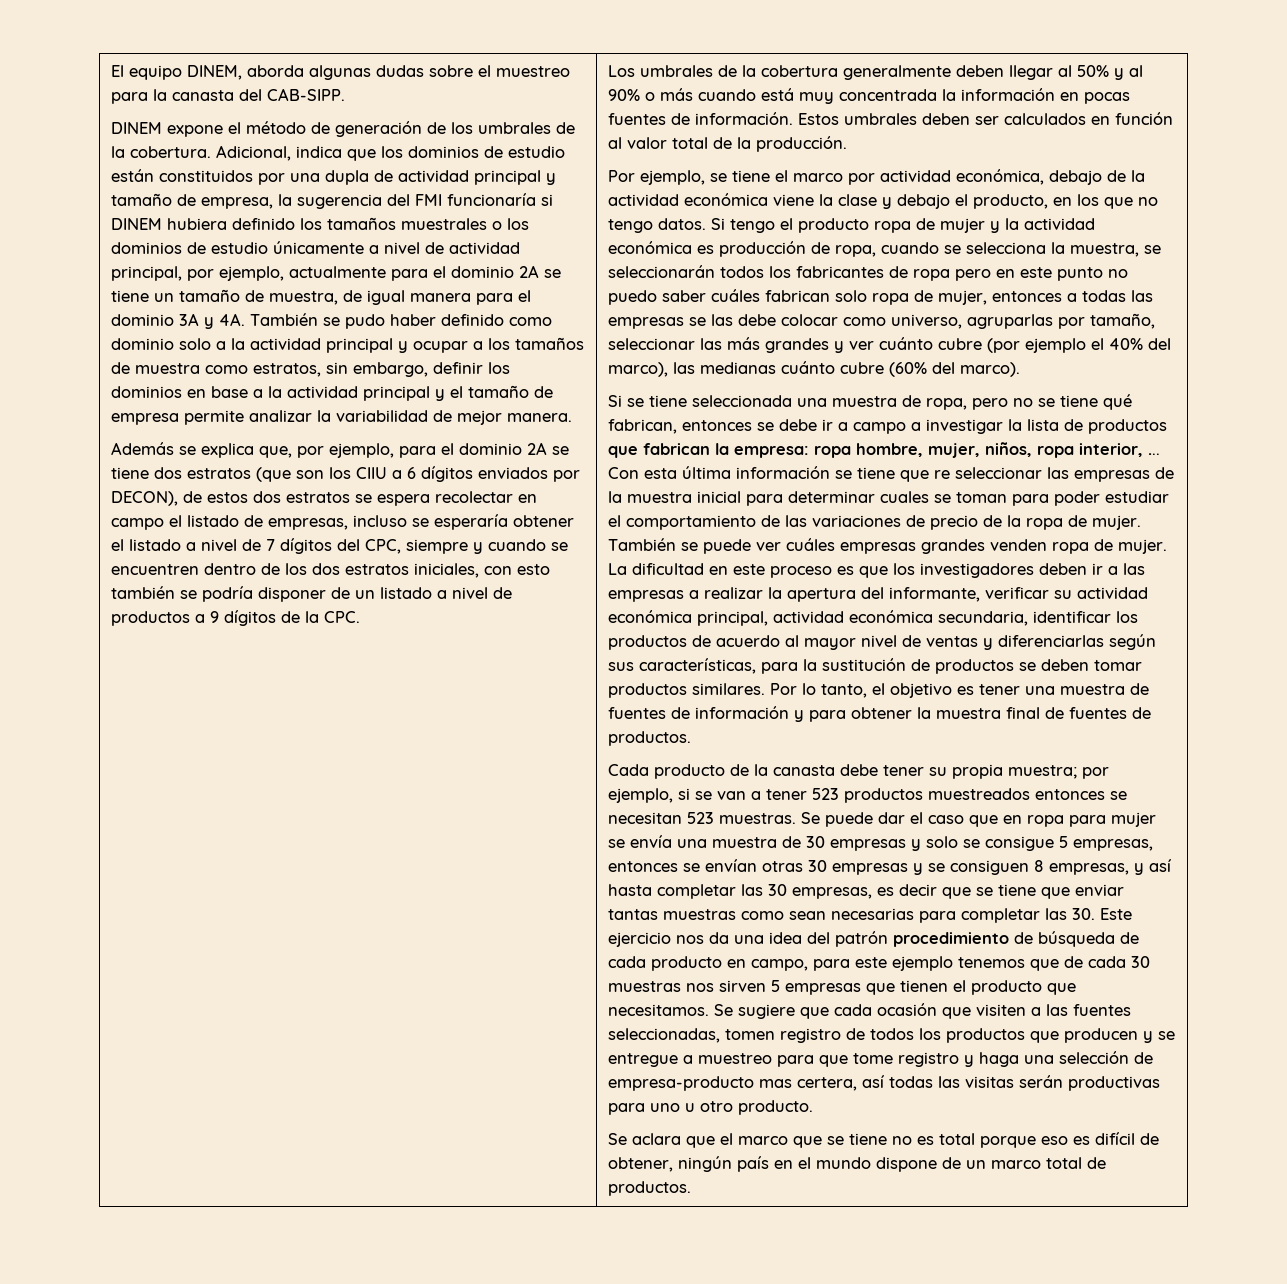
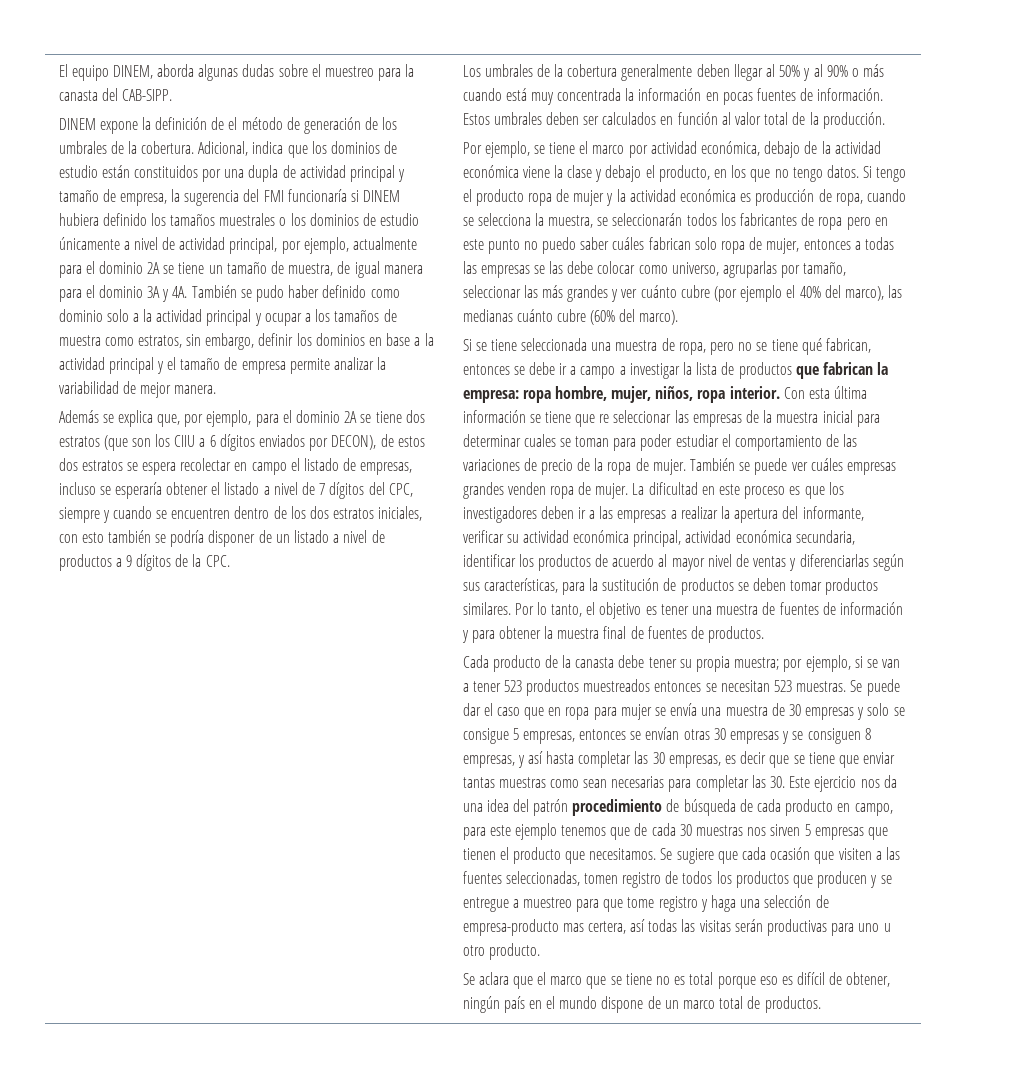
(224, 131) none -> [141,117,225,130] la definición de
[1079,443,1161,457] interior, ... -> [729,386,780,399] interior.

